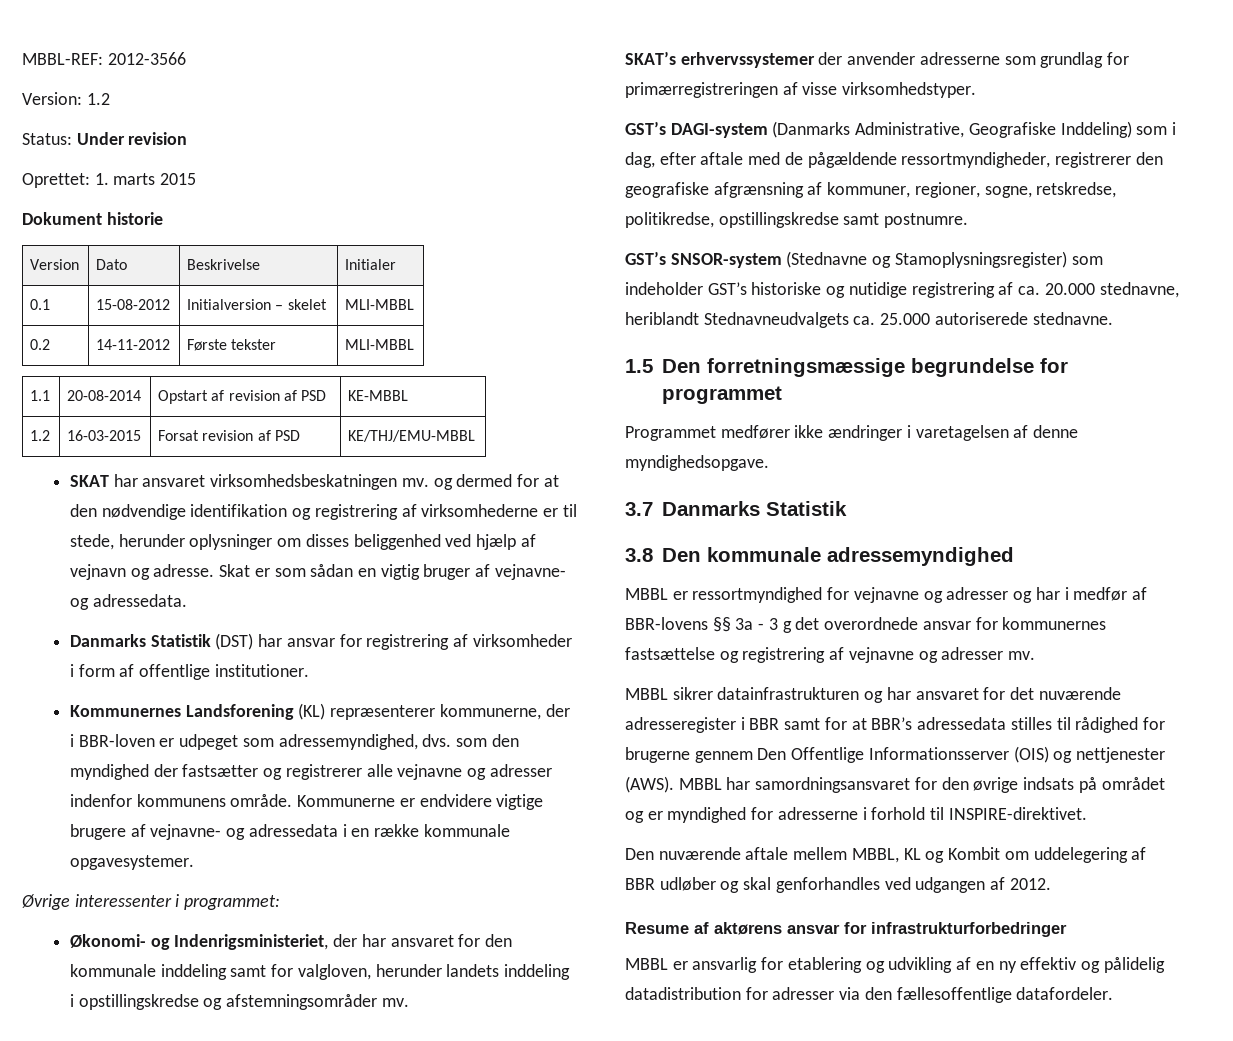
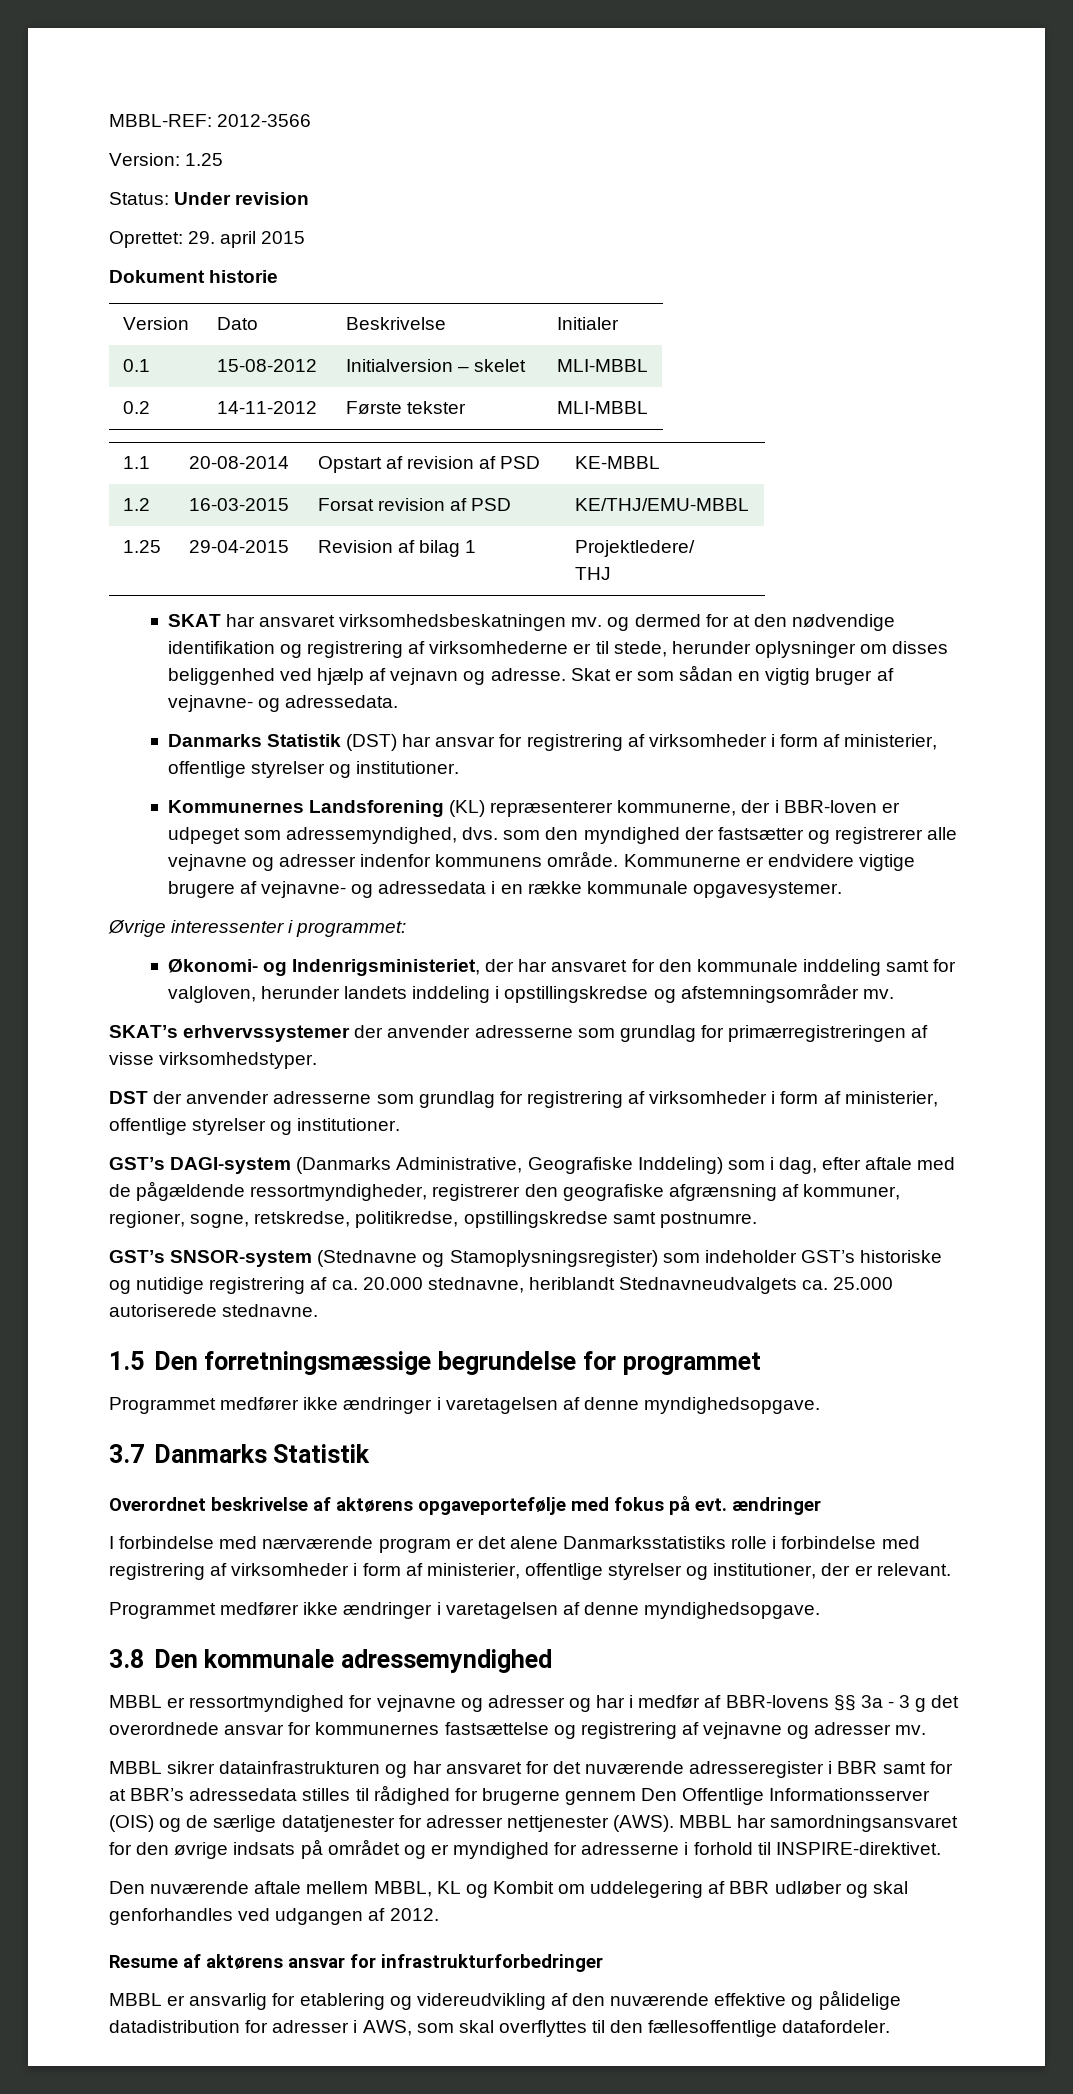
[86,93,110,105] 1.2 -> [185,153,224,166] 1.25
[94,173,156,185] 1. marts -> [188,231,257,248] 29. april
(476, 436) none -> [122,540,161,553] [188,540,289,553] [317,540,477,557] [574,540,695,557] [574,567,611,580] // 1.25 | 29-04-2015 | Revision af bilag 1 | Projektledere/ // THJ
[139,664,211,680] offentlige -> [844,734,938,750] [167,761,352,778] ministerier, offentlige styrelser og
(977, 90) none -> [109,1091,938,1108] [109,1118,401,1135] // DST der anvender adresserne som grundlag for registrering af virksomheder i form af ministerier, offentlige styrelser og institutioner.
(847, 508) none -> [109,1496,821,1515] [109,1536,920,1553] [109,1563,951,1580] [109,1602,821,1619] // Overordnet beskrivelse af aktørens opgaveportefølje med fokus på evt. ændringer // I forbindelse med nærværende program er det alene Danmarksstatistiks rolle i forbindelse med registrering af virksomheder i form af ministerier, offentlige styrelser og institutioner, der er relevant. // Programmet medfører ikke ændringer i varetagelsen af denne myndighedsopgave.
(1073, 757) none -> [186,1815,503,1832] de særlige datatjenester for adresser
[888,957,1165,973] [625,987,861,1000] udvikling af en ny effektiv og pålidelig datadistribution for adresser via -> [416,1990,901,2010] [109,2020,606,2037] videreudvikling af den nuværende effektive og pålidelige datadistribution for adresser i AWS, som skal overflyttes til

